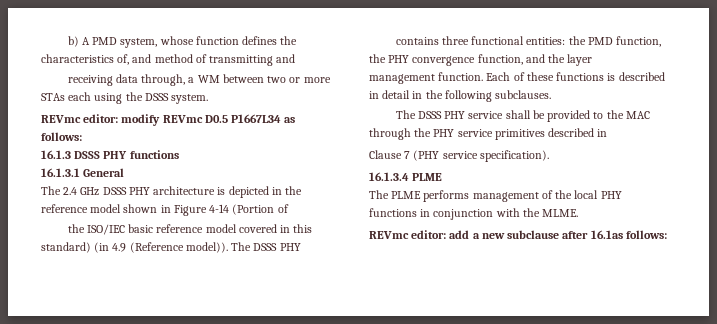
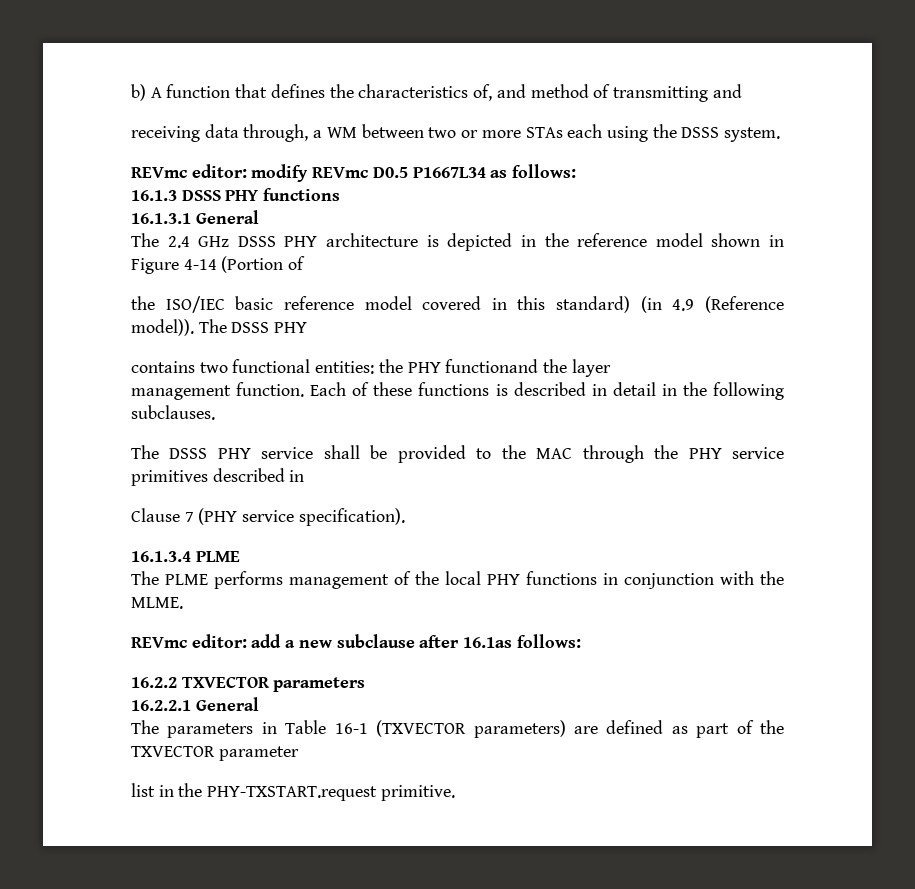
[92,36,239,48] PMD system, whose function -> [166,84,268,98] function that
[441,36,469,45] three -> [199,362,228,373] two
[587,36,662,47] [369,54,545,66] PMD function, the PHY convergence function, and -> [407,359,539,373] PHY functionand
(667, 234) none -> [131,677,366,692] [131,697,259,711] [131,720,784,738] [131,746,299,761] [131,783,455,801] // 16.2.2 TXVECTOR parameters // 16.2.2.1 General // The parameters in Table 16-1 (TXVECTOR parameters) are defined as part of the TXVECTOR parameter // list in the PHY-TXSTART.request primitive.

